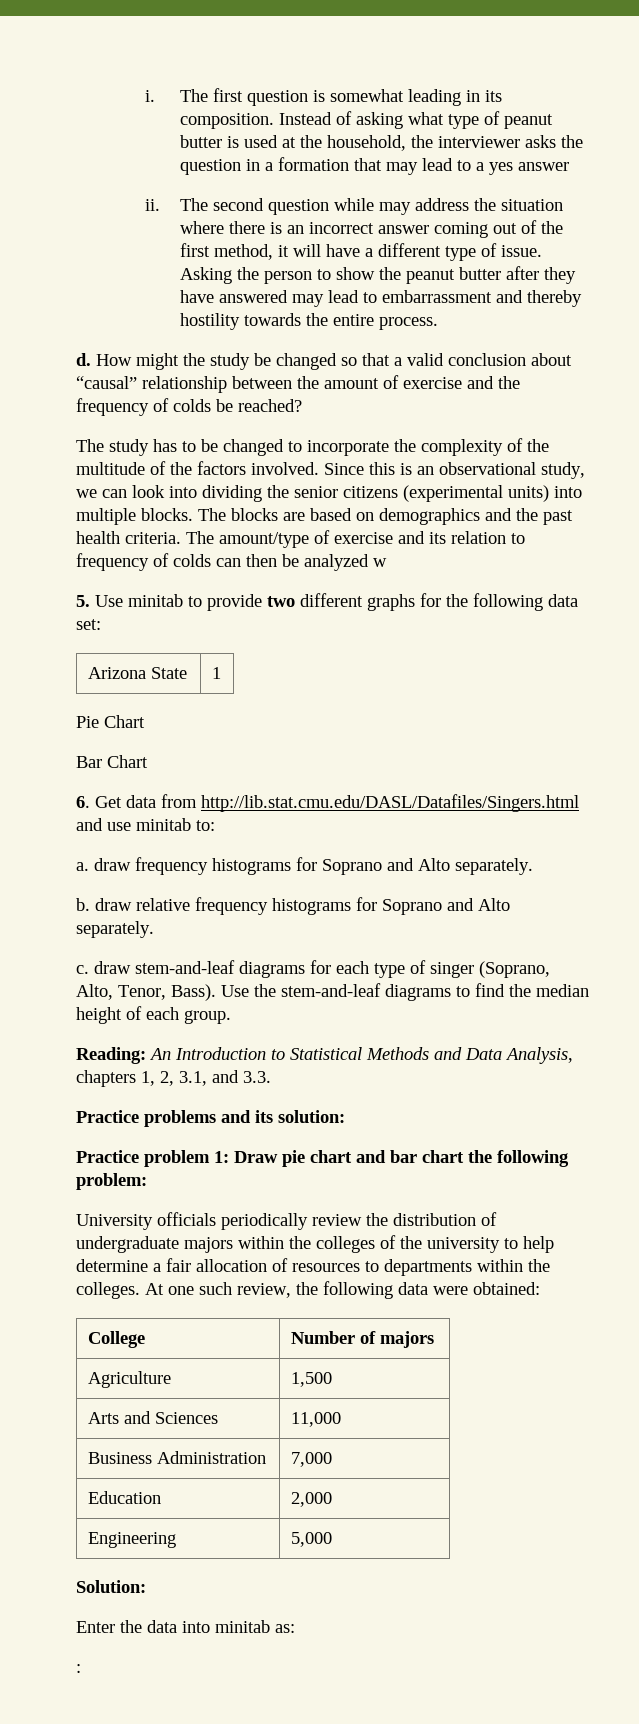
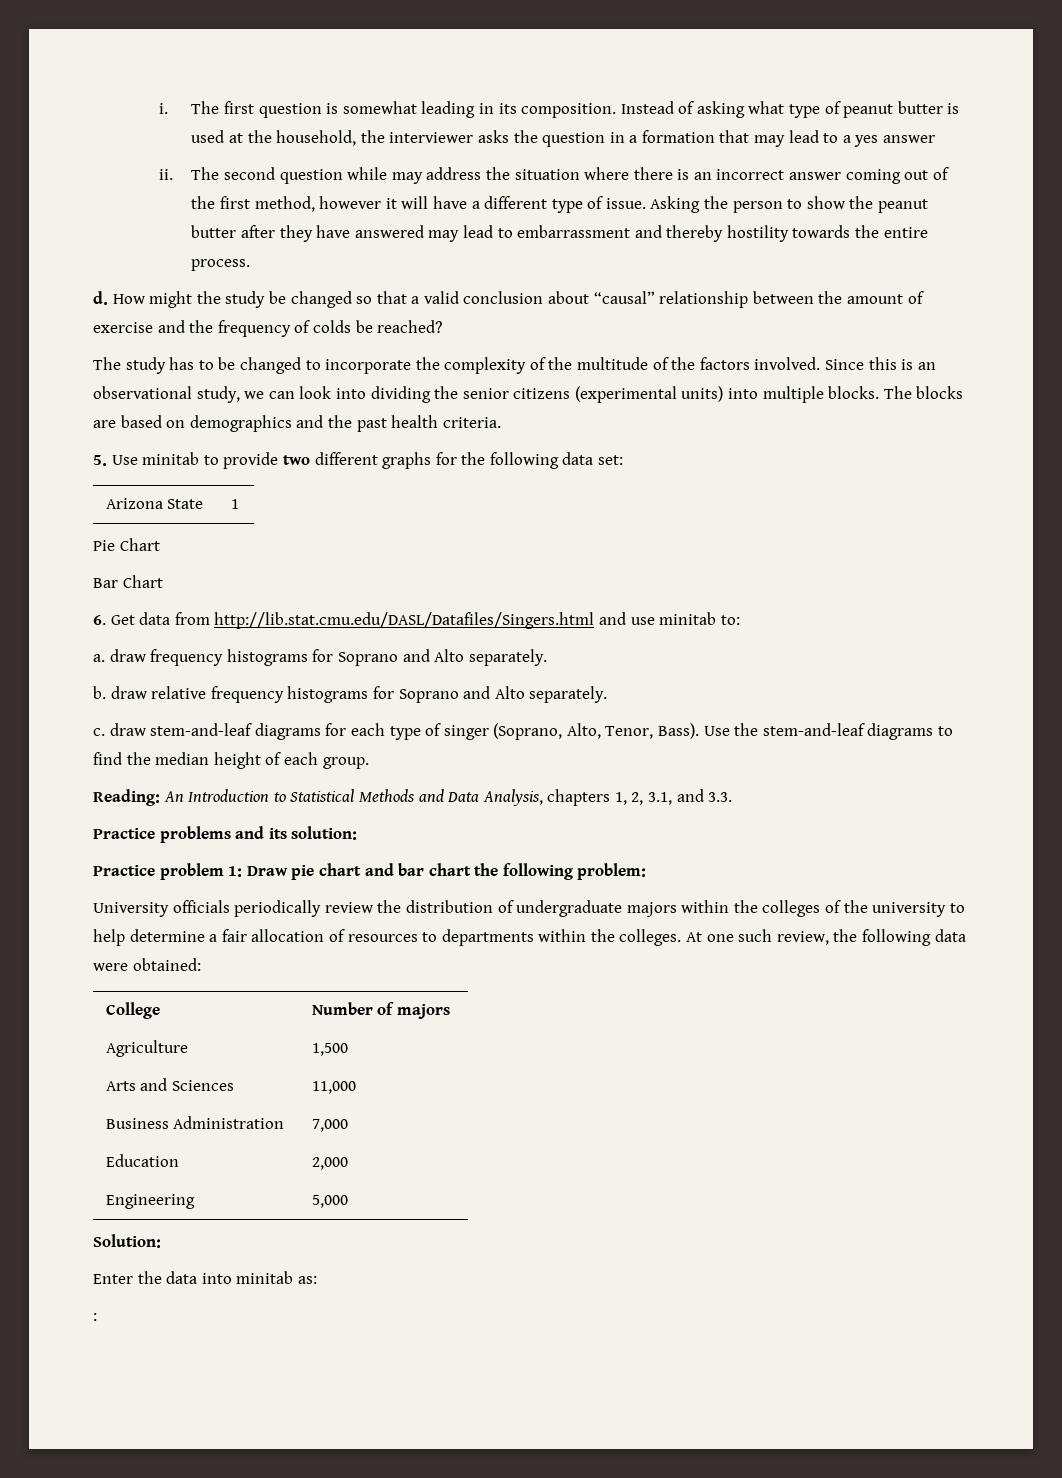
(274, 252) none -> [319,196,382,209] however
[186,530,525,548] [76,553,387,571] The amount/type of exercise and its relation to frequency of colds can then be analyzed w -> (501, 422) none

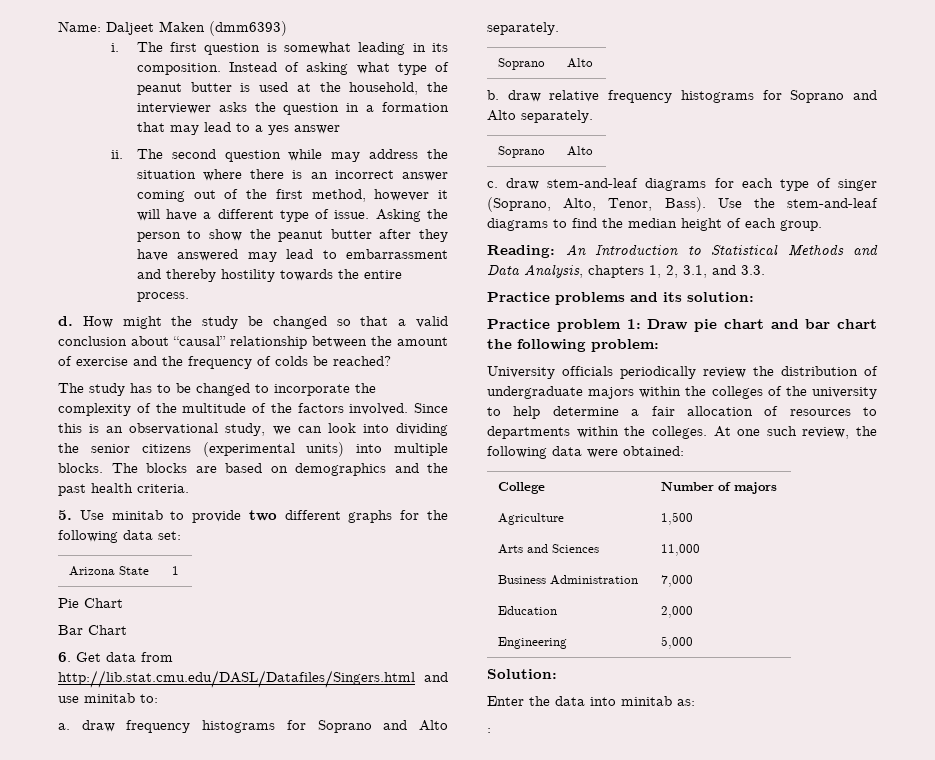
(158, 108) none -> [58,21,287,36] Name: Daljeet Maken (dmm6393) //
(547, 657) none -> [497,58,545,70] [566,58,593,68] // Soprano | Alto
(608, 694) none -> [497,146,545,158] [566,146,593,156] // Soprano | Alto

